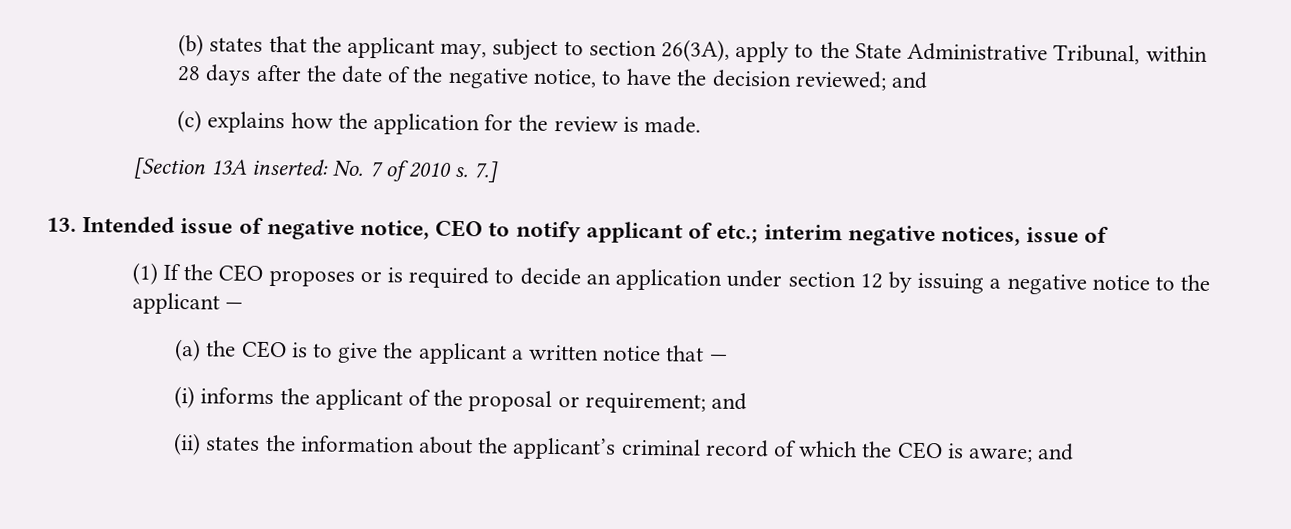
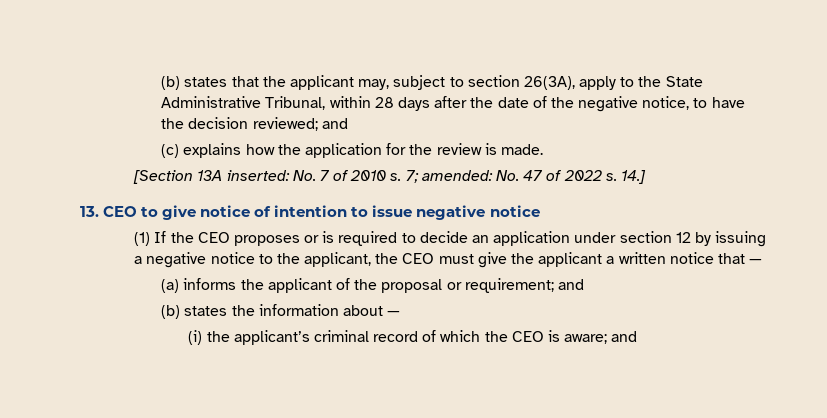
[473,161,500,183] [46,216,1110,247] 7.] // 13. Intended issue of negative notice, CEO to notify applicant of etc.; interim negative notices, issue of -> [405,170,646,184] [80,205,540,220] 7; amended: No. 47 of 2022 s. 14.] // 13. CEO to give notice of intention to issue negative notice
[131,292,243,315] [174,338,334,362] applicant — // (a) the CEO is to -> [304,252,474,267] applicant, the CEO must
[174,385,196,409] (i) -> [161,279,180,293] (a)
[173,432,202,456] (ii) -> [161,305,181,319] (b)
(474, 445) none -> [387,311,401,316] [188,330,203,345] — // (i)

